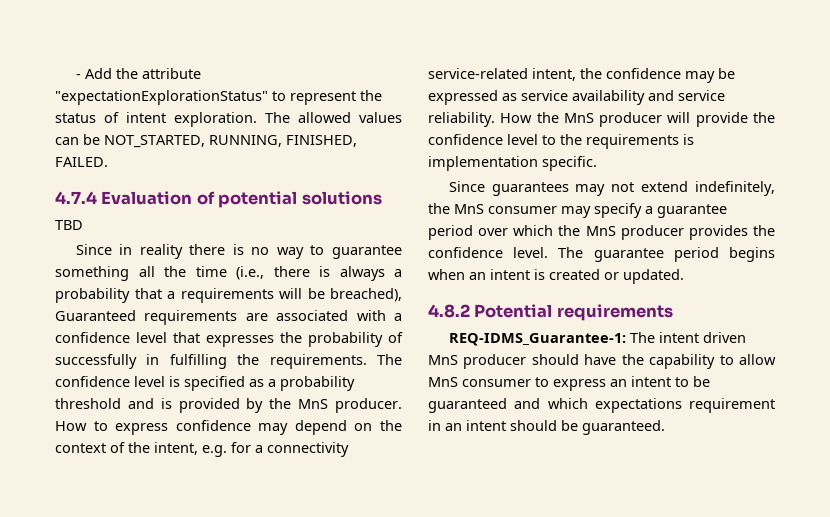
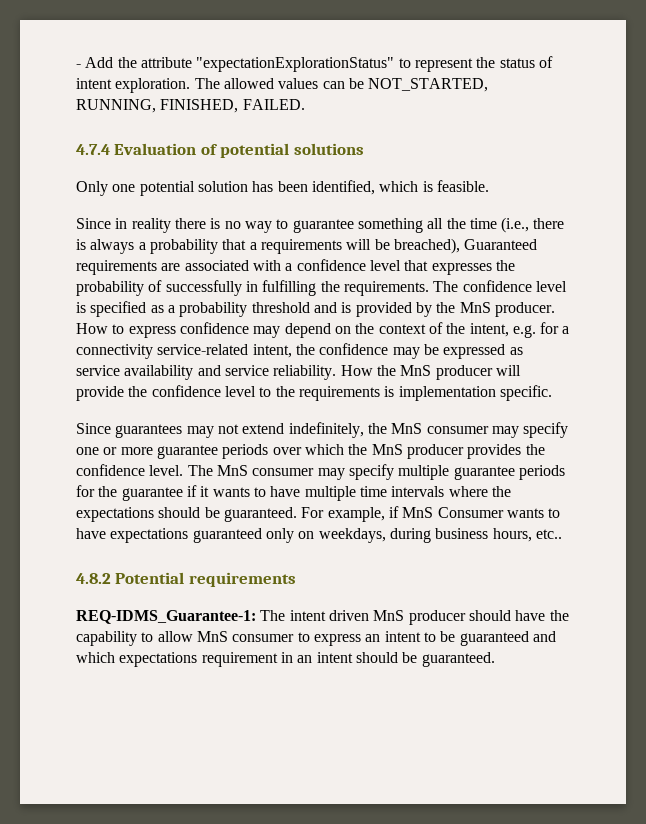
[55,220,83,230] TBD -> [76,180,489,196] Only one potential solution has been identified, which is feasible.
[645,204,727,218] [428,225,473,240] a guarantee period -> [76,444,269,459] one or more guarantee periods
[593,247,775,262] [428,269,684,284] guarantee period begins when an intent is created or updated. -> [216,464,565,480] [76,485,511,501] [76,506,561,522] [76,528,562,543] MnS consumer may specify multiple guarantee periods for the guarantee if it wants to have multiple time intervals where the expectations should be guaranteed. For example, if MnS Consumer wants to have expectations guaranteed only on weekdays, during business hours, etc..

